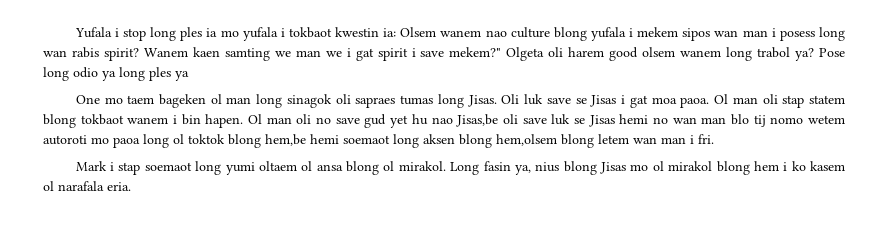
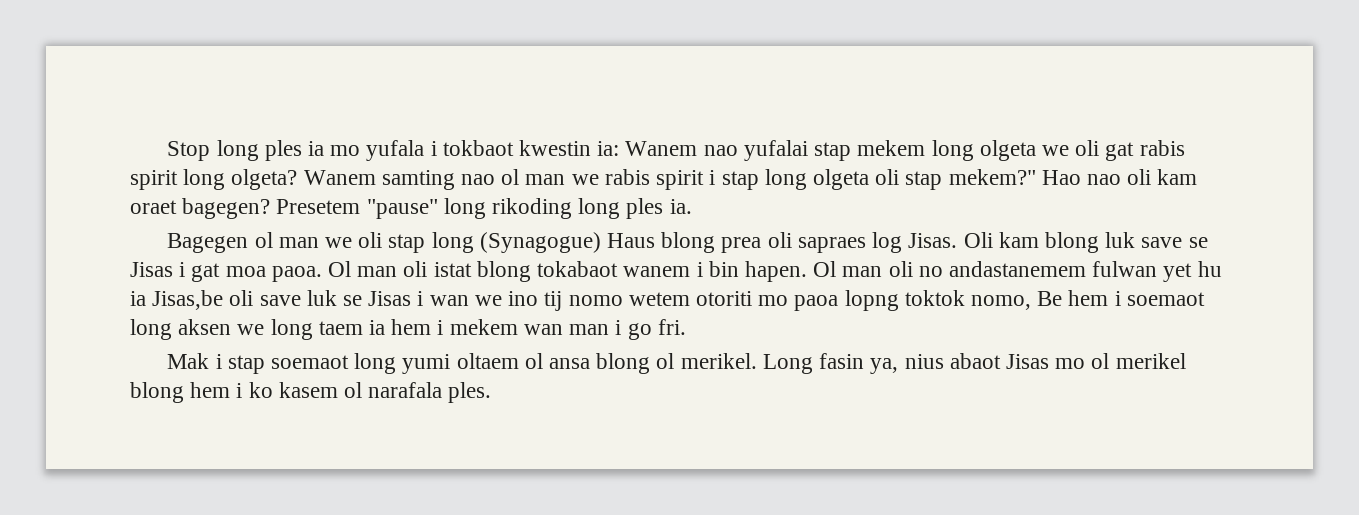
[74,27,147,41] Yufala i stop -> [167,141,211,161] Stop
[400,27,845,41] [43,47,846,61] [43,67,189,81] [75,94,520,108] Olsem wanem nao culture blong yufala i mekem sipos wan man i posess long wan rabis spirit? Wanem kaen samting we man we i gat spirit i save mekem?" Olgeta oli harem good olsem wanem long trabol ya? Pose long odio ya long ples ya // One mo taem bageken ol man long sinagok oli sapraes tumas long Jisas. Oli -> [625,140,1185,161] [130,169,1198,190] [130,198,692,219] [167,232,1099,253] Wanem nao yufalai stap mekem long olgeta we oli gat rabis spirit long olgeta? Wanem samting nao ol man we rabis spirit i stap long olgeta oli stap mekem?" Hao nao oli kam oraet bagegen? Presetem "pause" long rikoding long ples ia. // Bagegen ol man we oli stap long (Synagogue) Haus blong prea oli sapraes log Jisas. Oli kam blong
[782,95,845,108] [43,114,124,128] stap statem blong tokbaot -> [433,261,619,282] istat blong tokabaot
[335,114,387,128] save gud -> [948,261,1158,277] andastanemem fulwan
[431,117,453,124] nao -> [130,291,146,306] ia
[619,114,749,125] hemi no wan man blo -> [417,291,539,306] i wan we ino
[43,135,87,145] autoroti -> [695,291,752,306] otoriti
[143,134,694,148] long ol toktok blong hem,be hemi soemaot long aksen blong hem,olsem blong letem wan man i -> [844,290,1205,311] [130,319,652,340] lopng toktok nomo, Be hem i soemaot long aksen we long taem ia hem i mekem wan man i go
[75,161,107,171] Mark -> [167,353,210,369] Mak
[398,161,446,171] mirakol. -> [680,353,757,369] merikel.
[563,161,597,175] blong -> [949,353,1001,369] abaot
[668,161,713,171] mirakol -> [1115,353,1186,369] merikel
[107,182,131,191] eria. -> [448,382,492,403] ples.

